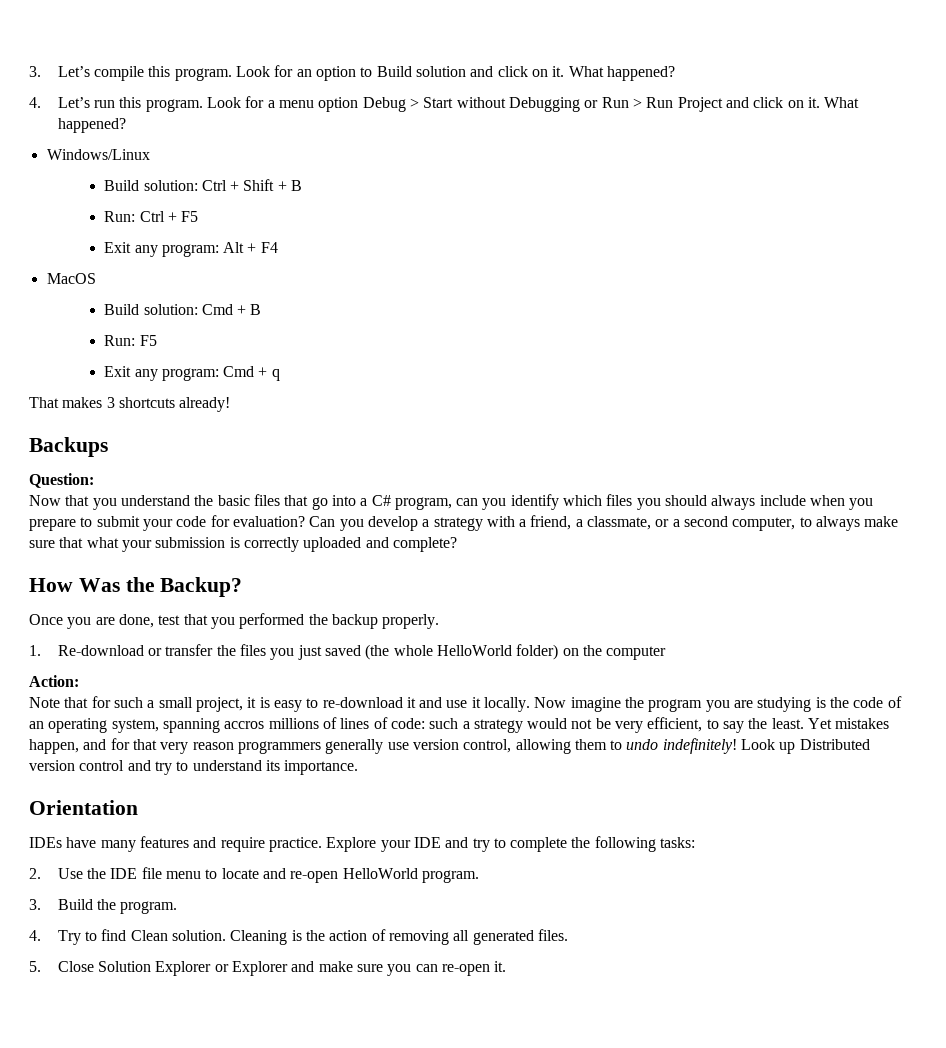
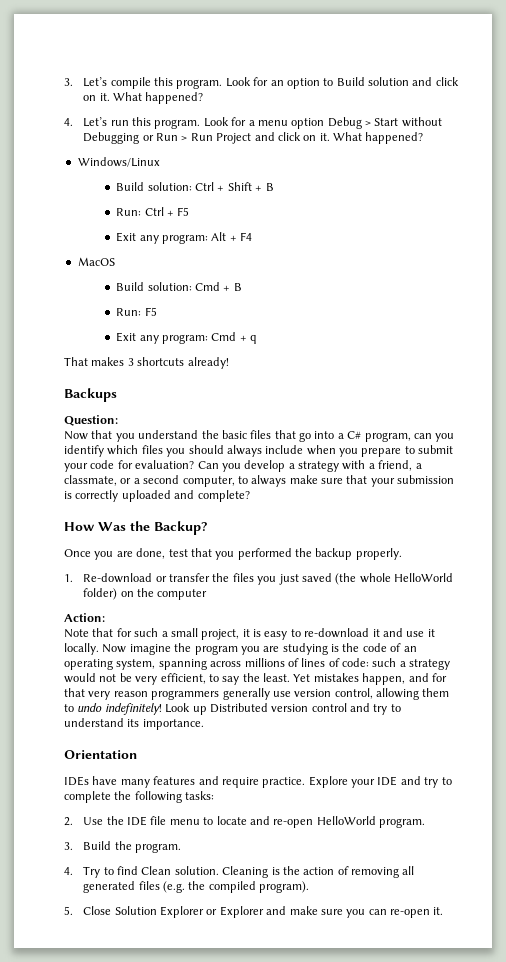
[86,537,119,548] what -> (368, 479) none
[224,721,265,729] accros -> [210,661,242,667] across
[537,929,568,941] files. -> [138,881,310,893] files (e.g. the compiled program).

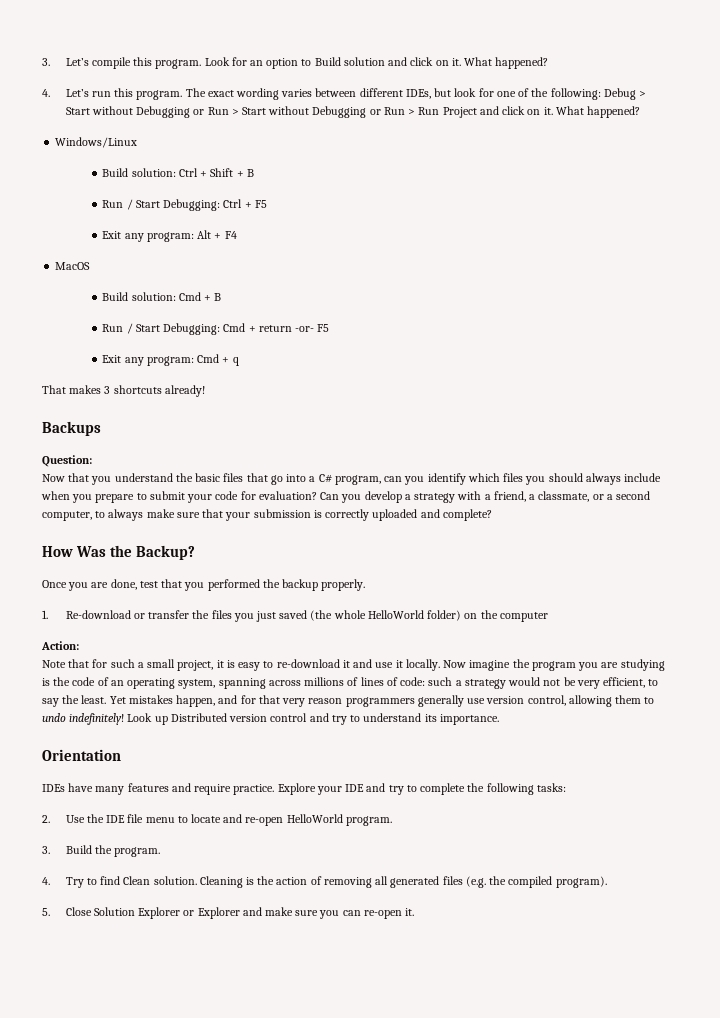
[203,117,325,129] Look for a menu option -> [185,88,601,100] The exact wording varies between different IDEs, but look for one of the following:
(188, 138) none -> [242,106,416,118] Start without Debugging or Run >
[116,208,142,216] Run: -> [102,199,221,211] Run / Start Debugging:
[116,308,142,316] Run: -> [102,323,315,335] Run / Start Debugging: Cmd + return -or-

